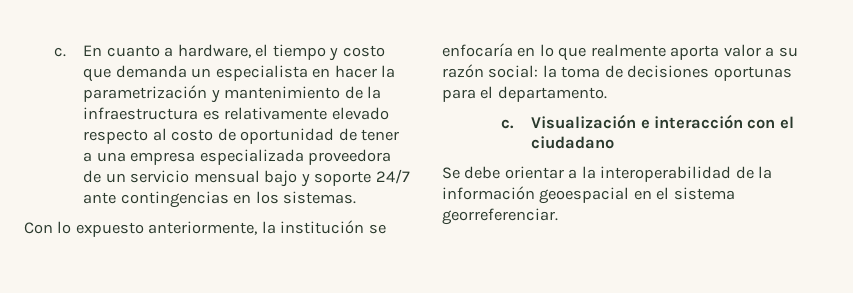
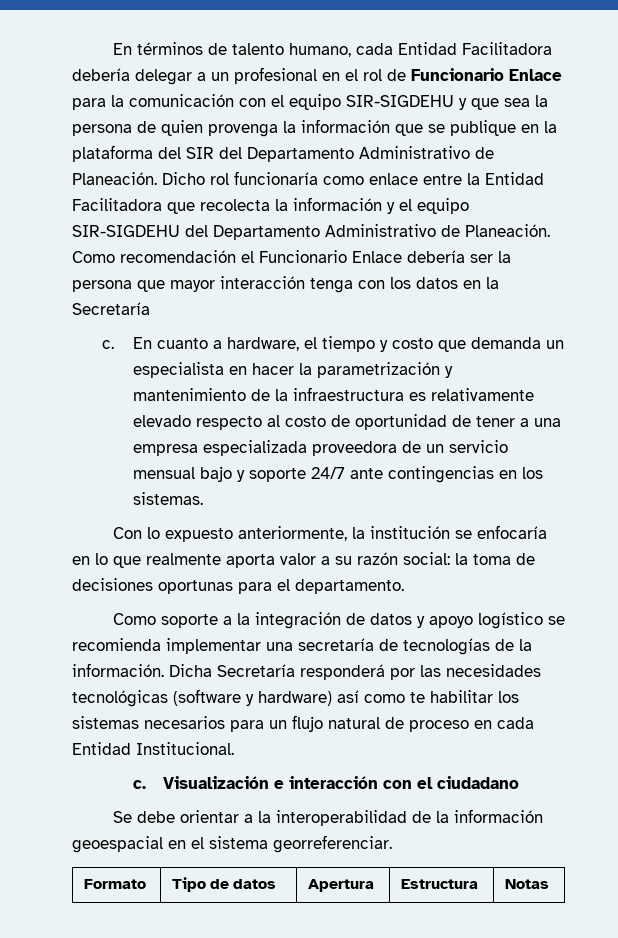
(53, 52) none -> [112,42,552,57] [72,67,562,85] [72,94,548,110] [72,119,557,137] [72,145,494,162] [72,171,544,185] [72,197,469,214] [72,224,550,240] [72,250,511,263] [72,276,499,293] [72,302,150,315] En términos de talento humano, cada Entidad Facilitadora debería delegar a un profesional en el rol de Funcionario Enlace para la comunicación con el equipo SIR-SIGDEHU y que sea la persona de quien provenga la información que se publique en la plataforma del SIR del Departamento Administrativo de Planeación. Dicho rol funcionaría como enlace entre la Entidad Facilitadora que recolecta la información y el equipo SIR-SIGDEHU del Departamento Administrativo de Planeación. Como recomendación el Funcionario Enlace debería ser la persona que mayor interacción tenga con los datos en la Secretaría //
(607, 94) none -> [112,612,565,629] [72,638,532,655] [72,663,541,680] [72,689,519,707] [72,715,534,732] [72,742,234,755] // Como soporte a la integración de datos y apoyo logístico se recomienda implementar una secretaría de tecnologías de la información. Dicha Secretaría responderá por las necesidades tecnológicas (software y hardware) así como te habilitar los sistemas necesarios para un flujo natural de proceso en cada Entidad Institucional.
(558, 216) none -> [83,879,146,889] [171,877,276,892] [307,879,374,892] [400,879,478,889] [504,879,549,889] // Formato | Tipo de datos | Apertura | Estructura | Notas

